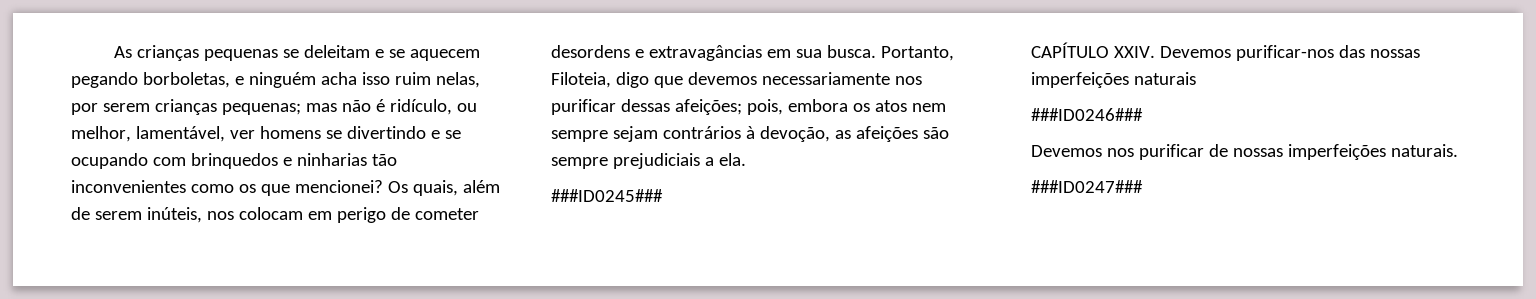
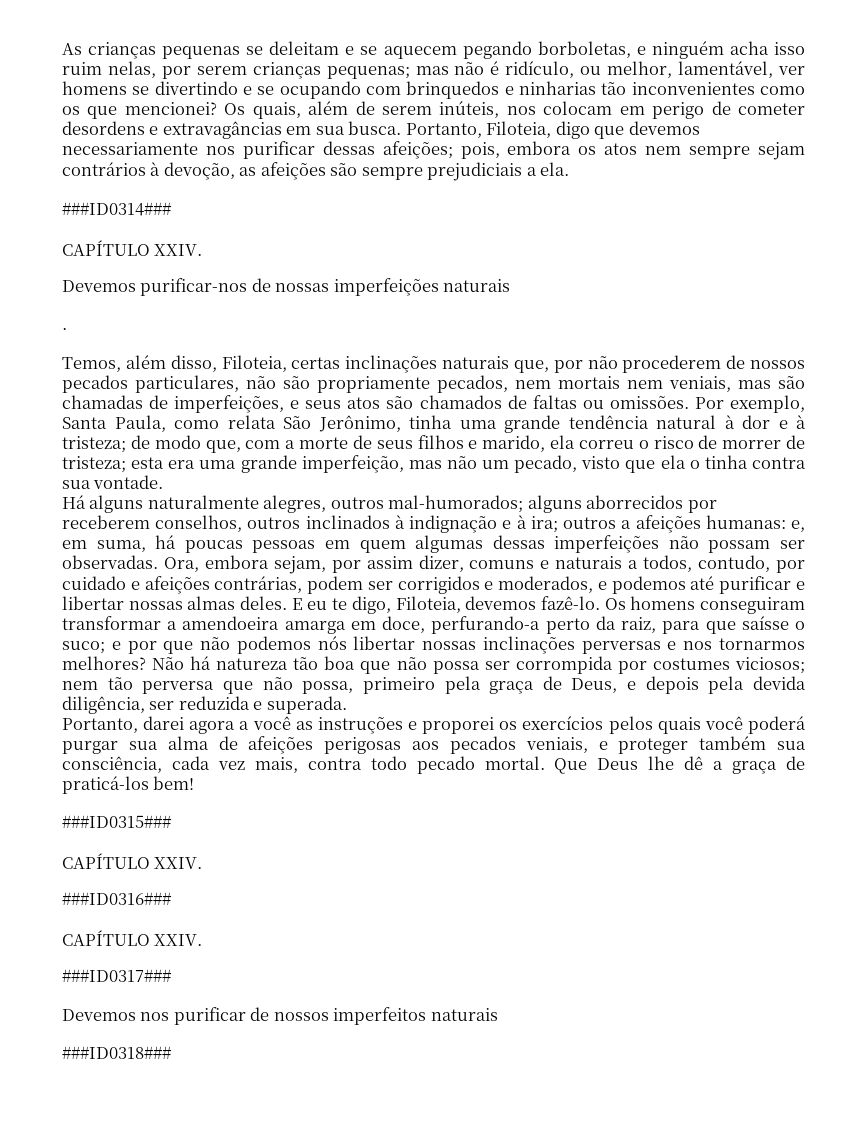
[551,189,663,202] [1031,42,1155,58] ###ID0245### // CAPÍTULO XXIV. -> [62,202,172,216] [62,240,203,256] ###ID0314### // CAPÍTULO XXIV. //
[1338,45,1365,58] das -> [251,278,271,292] de
[1031,108,1143,121] ###ID0246### -> [62,327,67,330] [62,355,806,373] [62,375,805,393] [62,395,806,413] [62,415,806,433] [62,435,806,453] [62,455,806,473] [62,475,164,489] [62,495,717,513] [62,515,806,533] [62,535,806,553] [62,555,805,574] [62,576,805,594] [62,596,806,614] [62,616,806,634] [62,636,805,654] [62,656,806,674] [62,676,806,694] [62,696,347,714] [62,716,806,734] [62,736,807,754] [62,756,806,774] [62,776,195,794] [62,815,172,828] [62,853,203,869] [62,892,172,905] [62,930,203,946] [62,969,172,982] . // Temos, além disso, Filoteia, certas inclinações naturais que, por não procederem de nossos pecados particulares, não são propriamente pecados, nem mortais nem veniais, mas são chamadas de imperfeições, e seus atos são chamados de faltas ou omissões. Por exemplo, Santa Paula, como relata São Jerônimo, tinha uma grande tendência natural à dor e à tristeza; de modo que, com a morte de seus filhos e marido, ela correu o risco de morrer de tristeza; esta era uma grande imperfeição, mas não um pecado, visto que ela o tinha contra sua vontade. // Há alguns naturalmente alegres, outros mal-humorados; alguns aborrecidos por receberem conselhos, outros inclinados à indignação e à ira; outros a afeições humanas: e, em suma, há poucas pessoas em quem algumas dessas imperfeições não possam ser observadas. Ora, embora sejam, por assim dizer, comuns e naturais a todos, contudo, por cuidado e afeições contrárias, podem ser corrigidos e moderados, e podemos até purificar e libertar nossas almas deles. E eu te digo, Filoteia, devemos fazê-lo. Os homens conseguiram transformar a amendoeira amarga em doce, perfurando-a perto da raiz, para que saísse o suco; e por que não podemos nós libertar nossas inclinações perversas e nos tornarmos melhores? Não há natureza tão boa que não possa ser corrompida por costumes viciosos; nem tão perversa que não possa, primeiro pela graça de Deus, e depois pela devida diligência, ser reduzida e superada. // Portanto, darei agora a você as instruções e proporei os exercícios pelos quais você poderá purgar sua alma de afeições perigosas aos pecados veniais, e proteger também sua consciência, cada vez mais, contra todo pecado mortal. Que Deus lhe dê a graça de praticá-los bem! // ###ID0315### // CAPÍTULO XXIV. // ###ID0316### // CAPÍTULO XXIV. // ###ID0317###
[1232,144,1458,160] [1031,180,1143,193] nossas imperfeições naturais. // ###ID0247### -> [273,1007,498,1025] [62,1046,172,1059] nossos imperfeitos naturais // ###ID0318###

